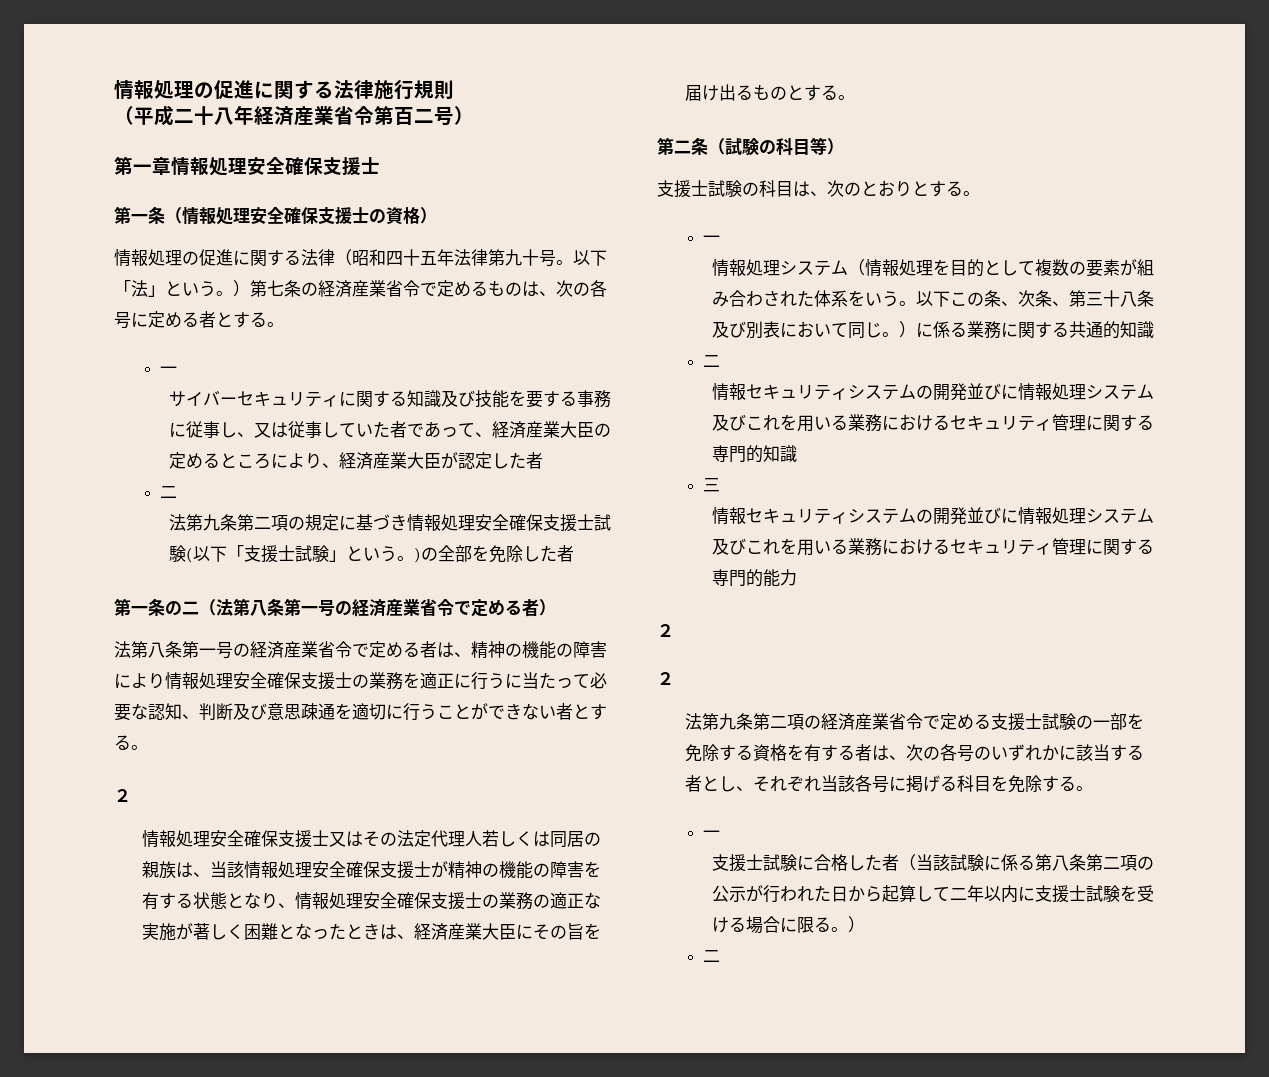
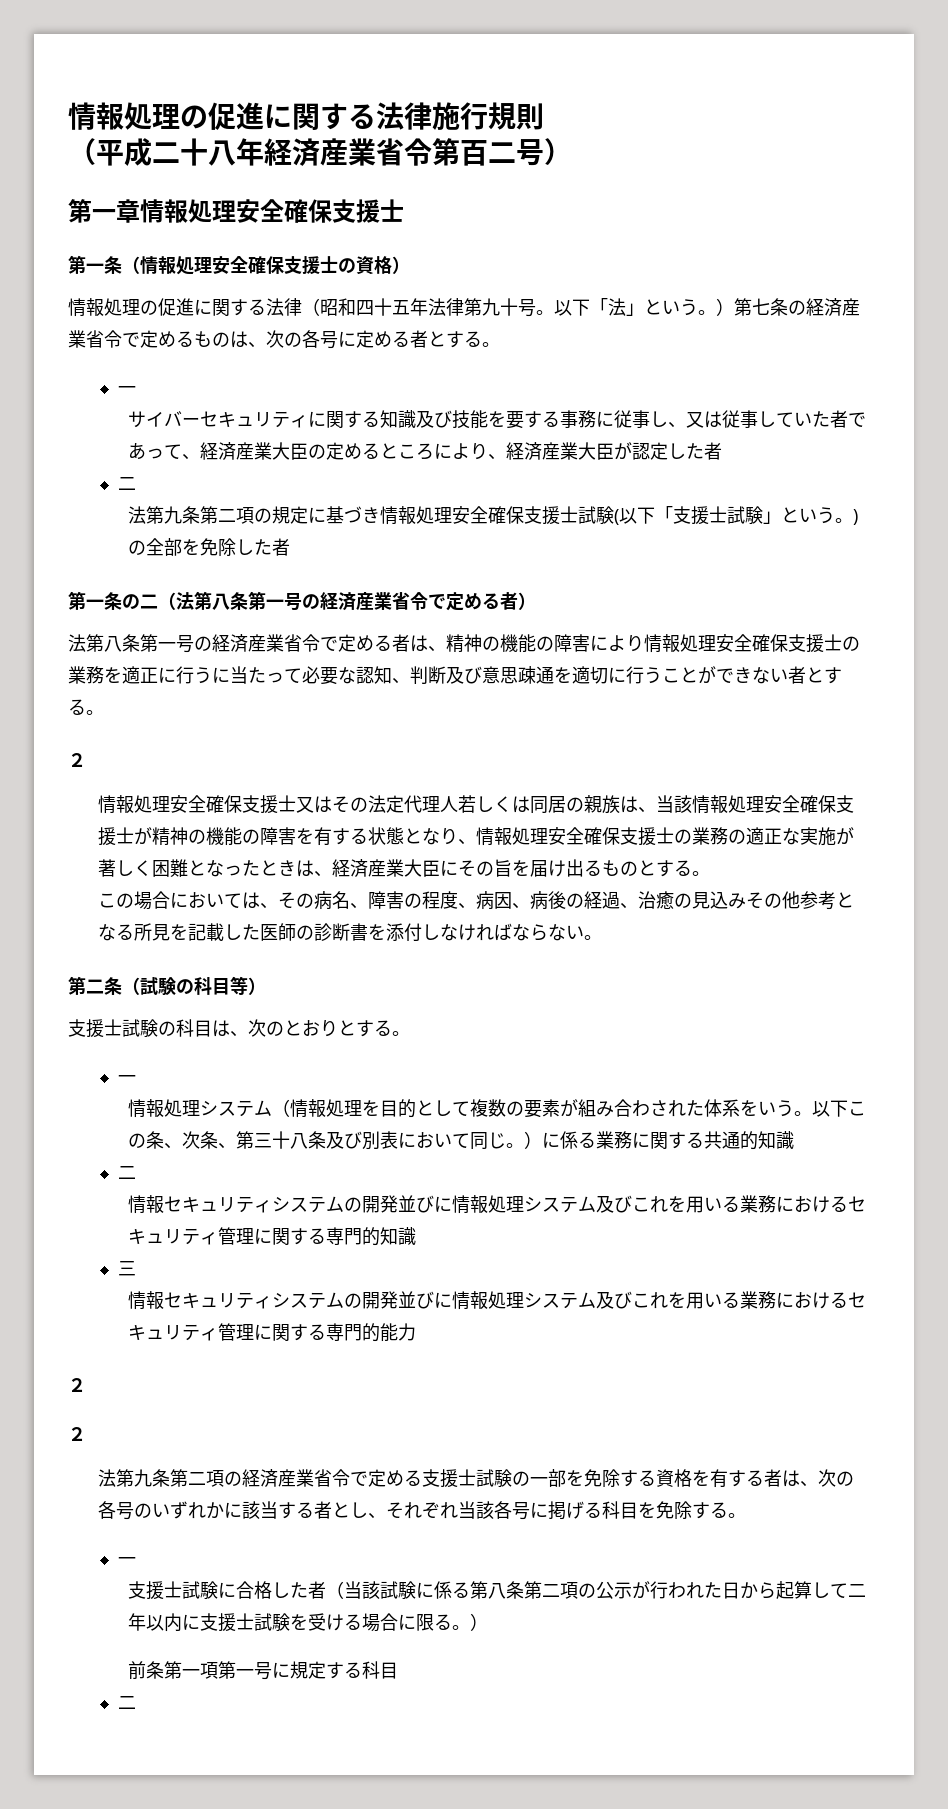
(855, 97) none -> [97,891,854,910] [97,923,602,942] // この場合においては、その病名、障害の程度、病因、病後の経過、治癒の見込みその他参考となる所見を記載した医師の診断書を添付しなければならない。
(866, 924) none -> [127,1661,398,1680] // 前条第一項第一号に規定する科目

